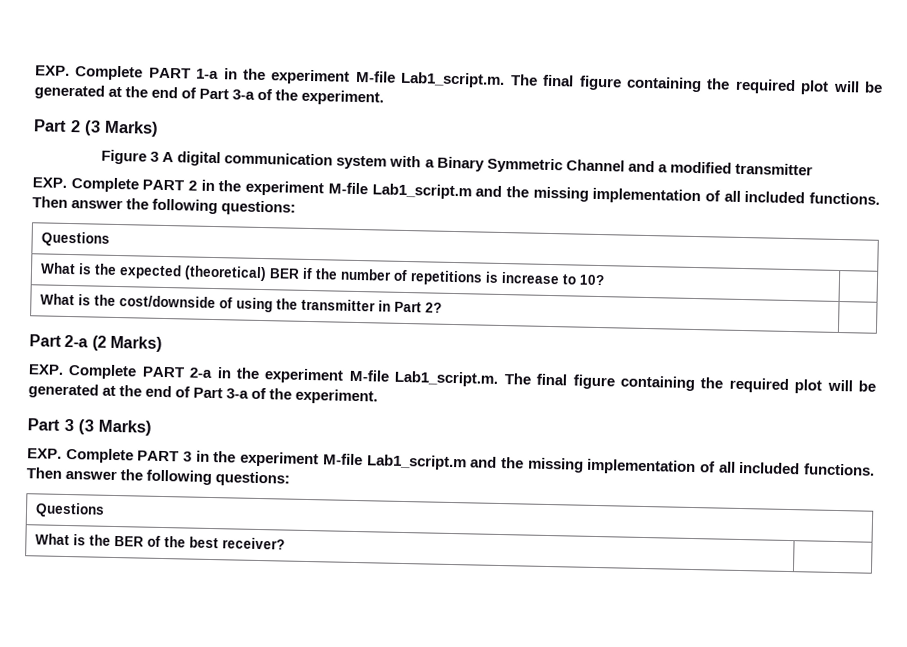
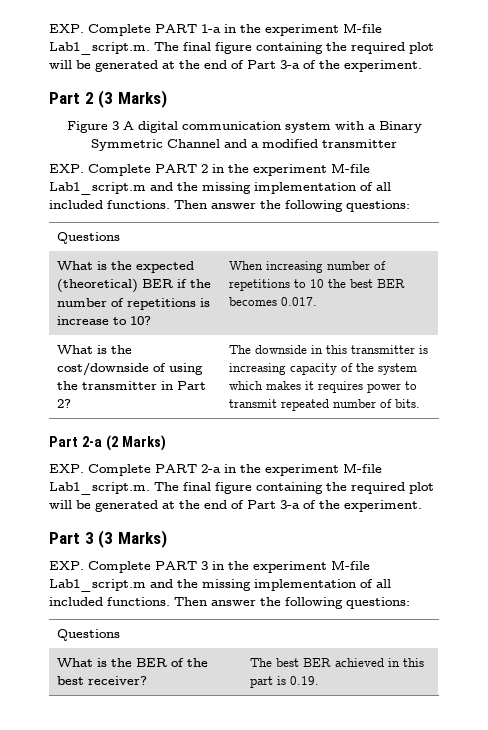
(606, 280) none -> [229,261,387,273] [229,279,406,291] [229,297,318,306] When increasing number of repetitions to 10 the best BER becomes 0.017.
(443, 307) none -> [229,345,429,354] [229,363,418,375] [229,381,418,393] [229,399,421,411] The downside in this transmitter is increasing capacity of the system which makes it requires power to transmit repeated number of bits.
(286, 543) none -> [250,658,425,667] [250,676,320,688] The best BER achieved in this part is 0.19.

